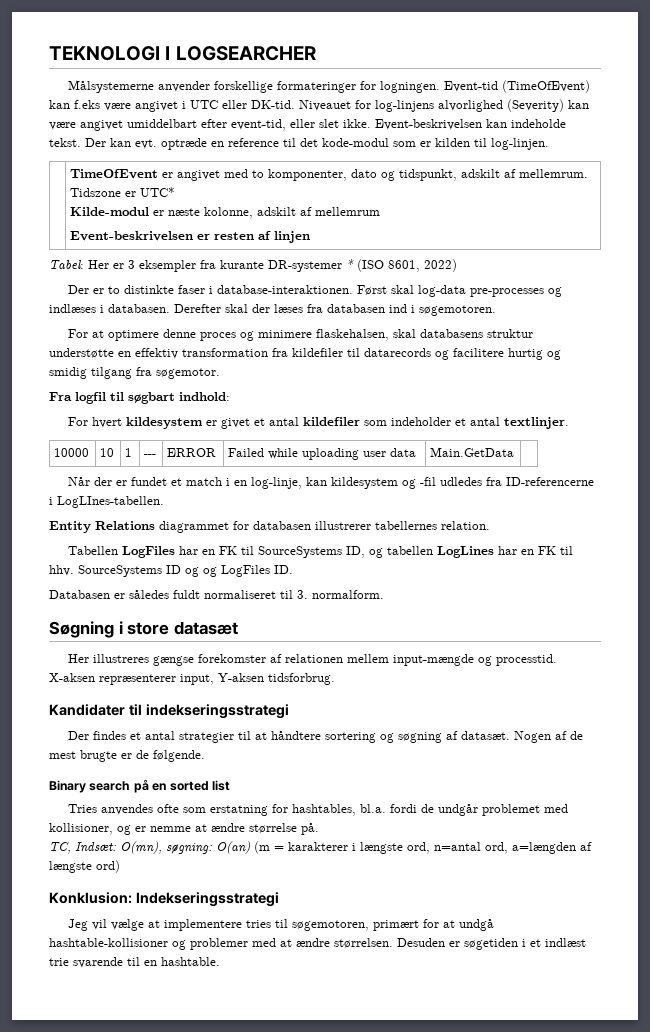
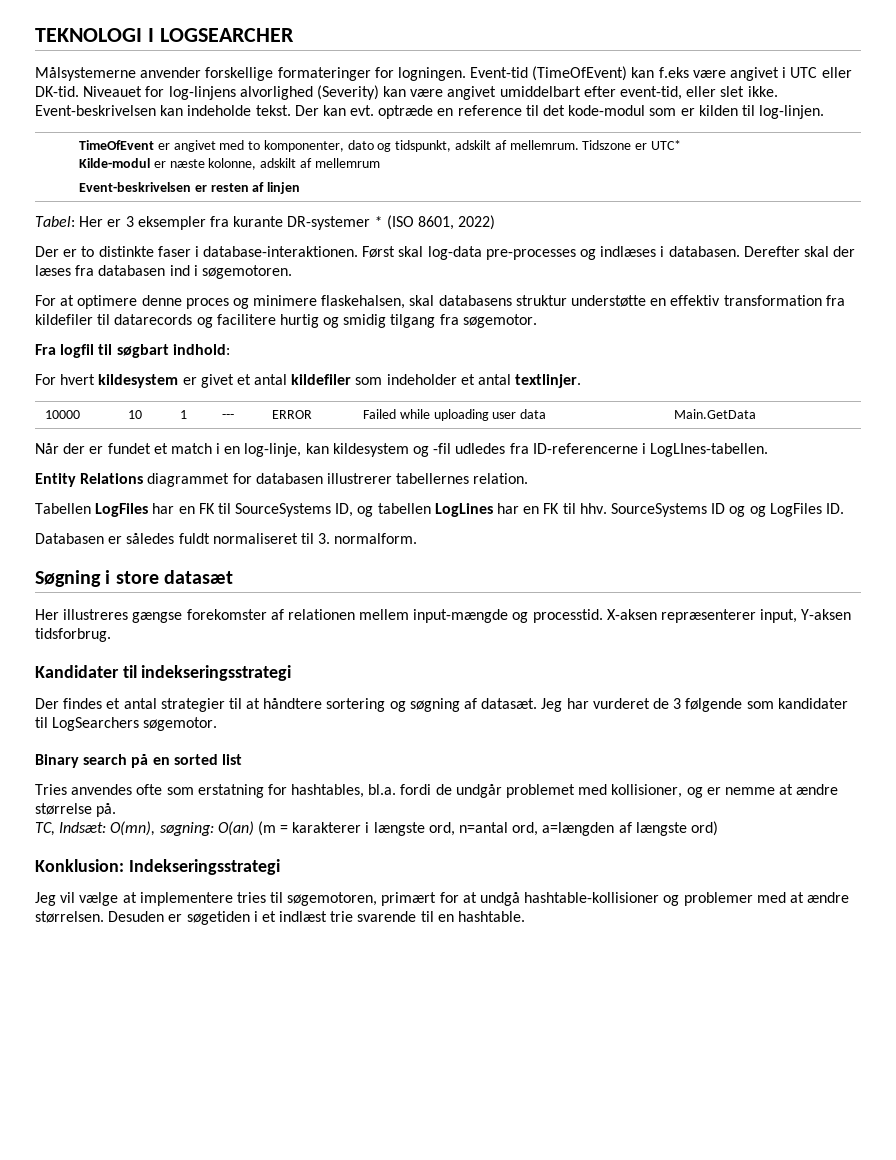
[513,731,583,743] [49,750,205,762] Nogen af de mest brugte er de følgende. -> [541,698,848,712] [35,717,218,731] Jeg har vurderet de 3 følgende som kandidater til LogSearchers søgemotor.

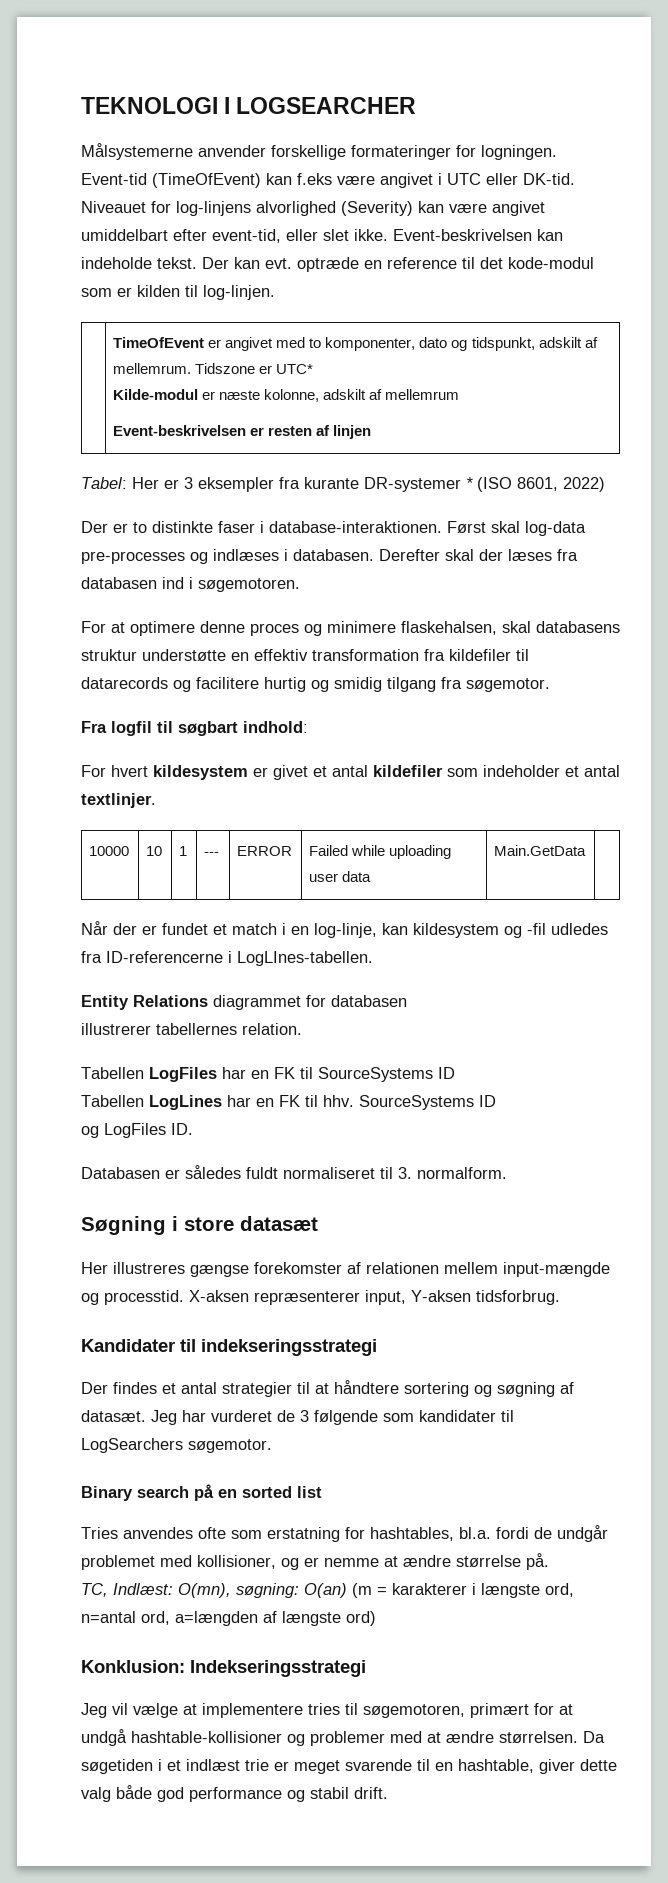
(323, 478) none -> (407, 1001) //
[335,503,431,517] ID, og tabellen -> [438,1067,455,1079] [81,1095,144,1107] ID // Tabellen
[729,506,746,517] og -> (496, 1101) //
[59,822,107,833] Indsæt: -> [113,1583,173,1595] Indlæst:
[108,911,183,922] Desuden er -> [583,1731,605,1743] Da
(354, 916) none -> [274,1760,340,1774] er meget
[458,911,526,922] hashtable. -> [458,1759,617,1774] [81,1785,388,1802] hashtable, giver dette valg både god performance og stabil drift.

